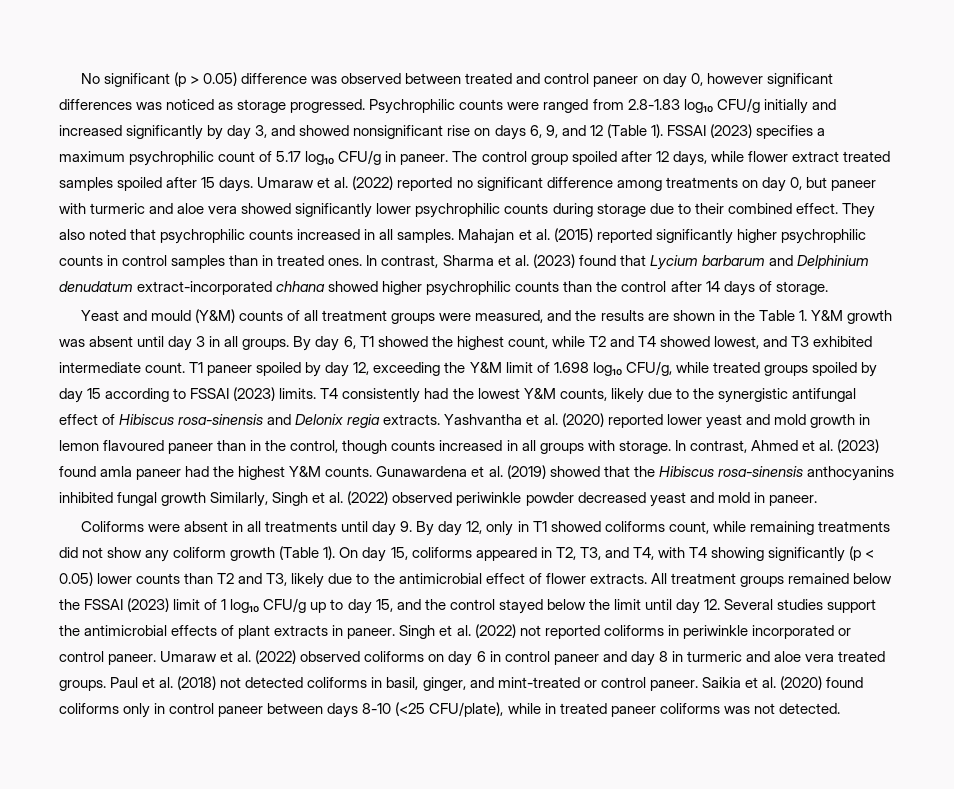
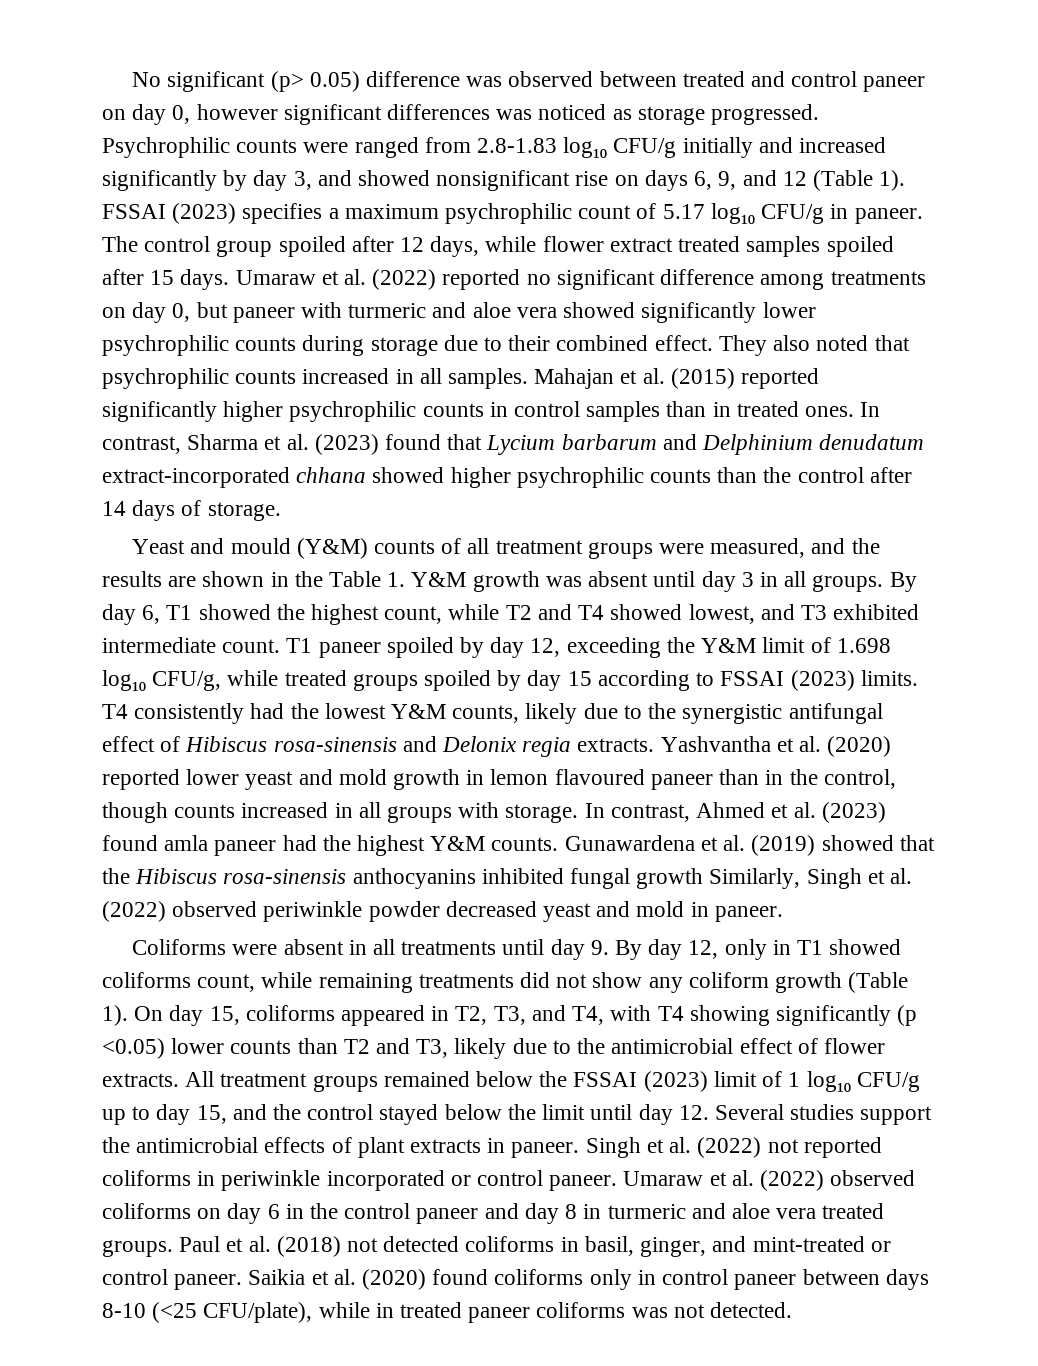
[173,72,200,87] (p > -> [270,71,304,92] (p>
[865,550,875,558] [59,572,93,586] < 0.05) -> [102,1038,165,1059] <0.05)
(501, 656) none -> [310,1203,339,1219] the

